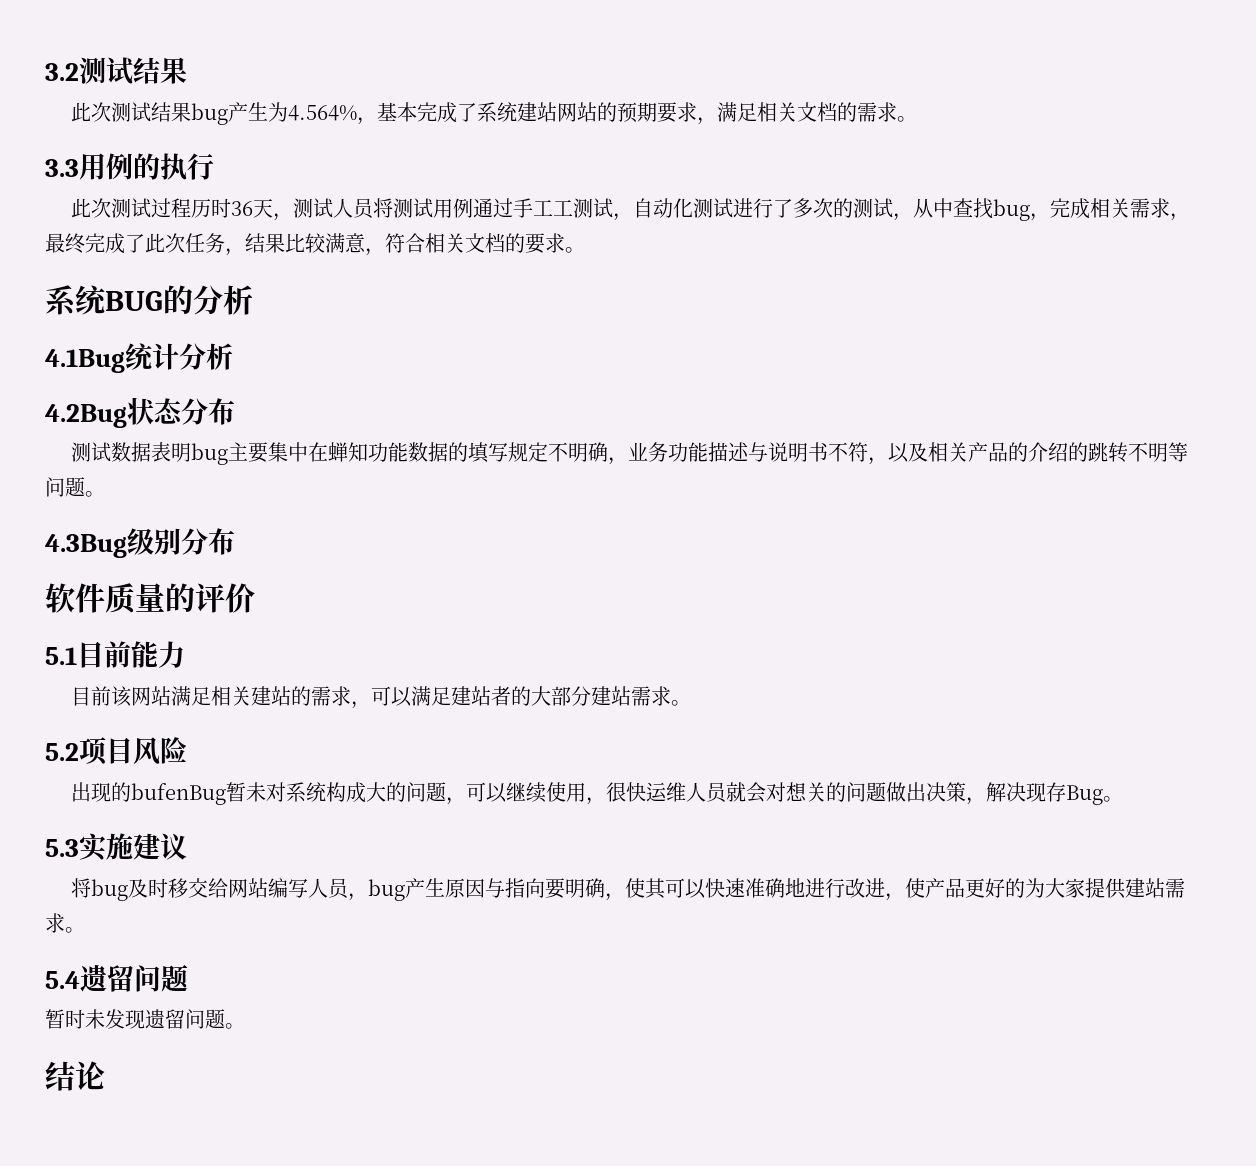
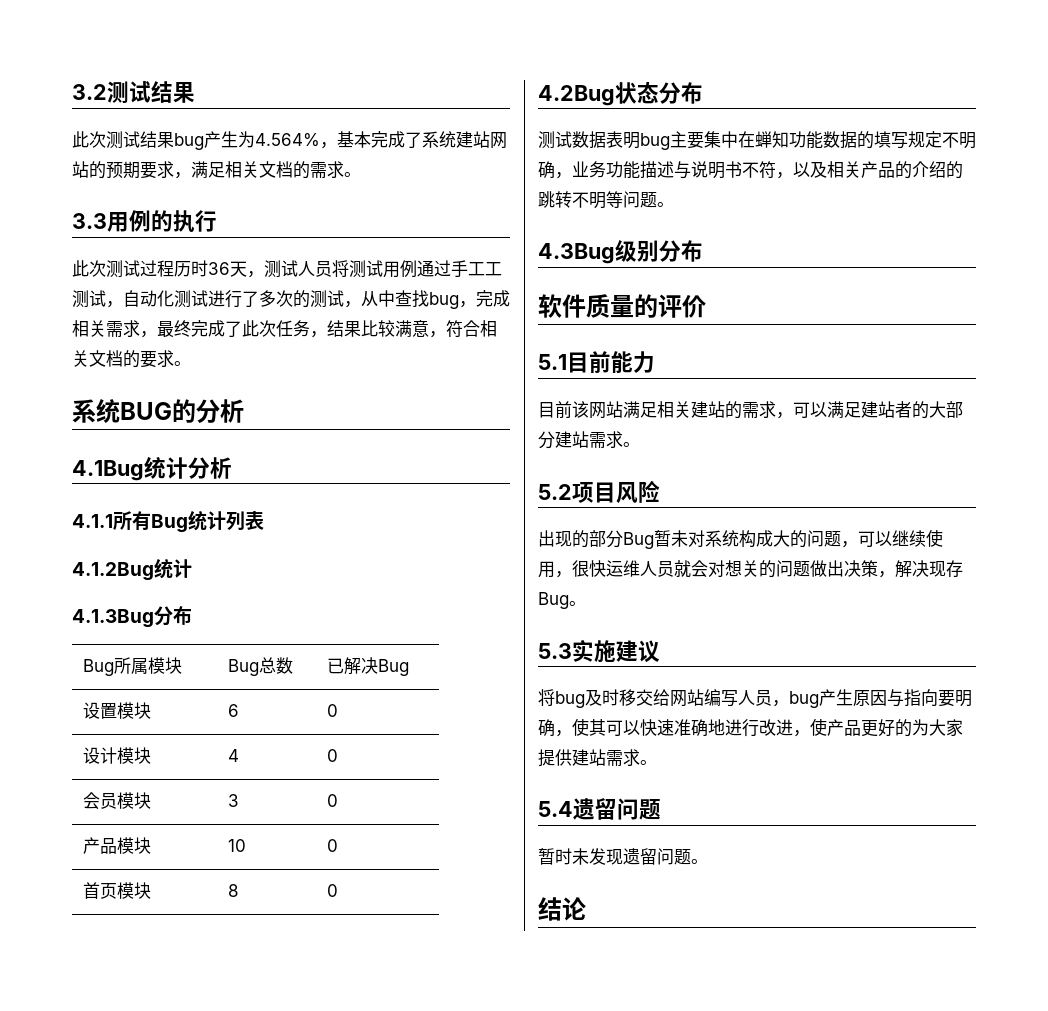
(233, 356) none -> [72,510,264,533] [72,558,192,581] [72,606,192,628] [82,657,182,676] [227,657,293,676] [326,657,409,676] [82,702,151,719] [227,704,239,717] [326,704,338,717] [82,747,151,764] [227,749,239,762] [326,749,338,762] [82,792,151,809] [227,794,239,807] [326,794,338,807] [82,837,151,854] [227,839,246,852] [326,839,338,852] [82,882,151,899] [227,884,239,897] [326,884,338,897] // 4.1.1所有Bug统计列表 // 4.1.2Bug统计 // 4.1.3Bug分布 // Bug所属模块 | Bug总数 | 已解决Bug // 设置模块 | 6 | 0 // 设计模块 | 4 | 0 // 会员模块 | 3 | 0 // 产品模块 | 10 | 0 // 首页模块 | 8 | 0
[131,783,227,805] bufenBug -> [589,530,654,549] 部分Bug

